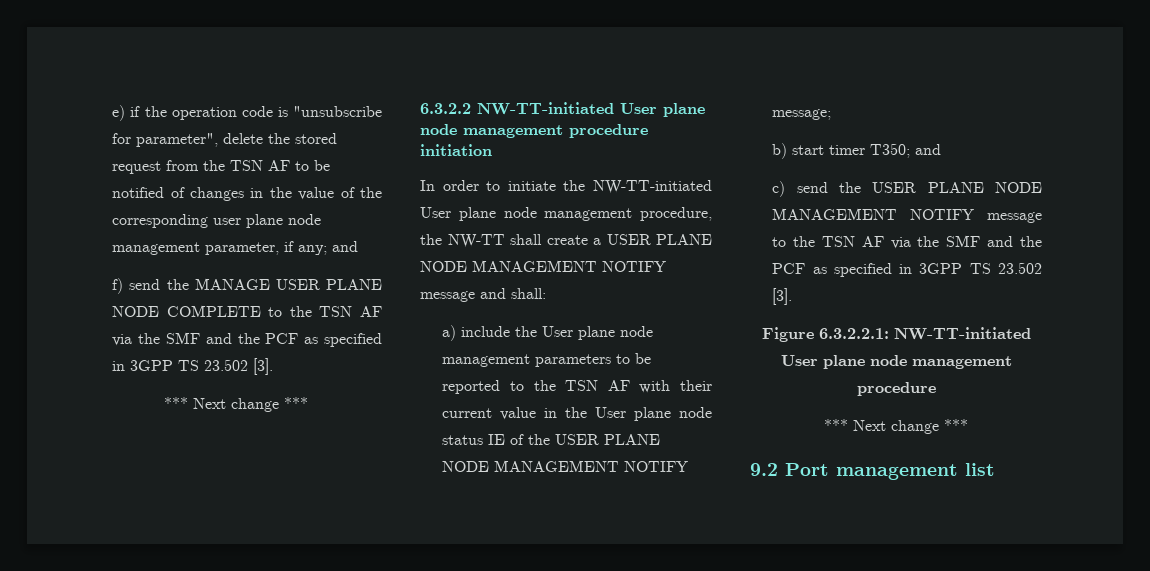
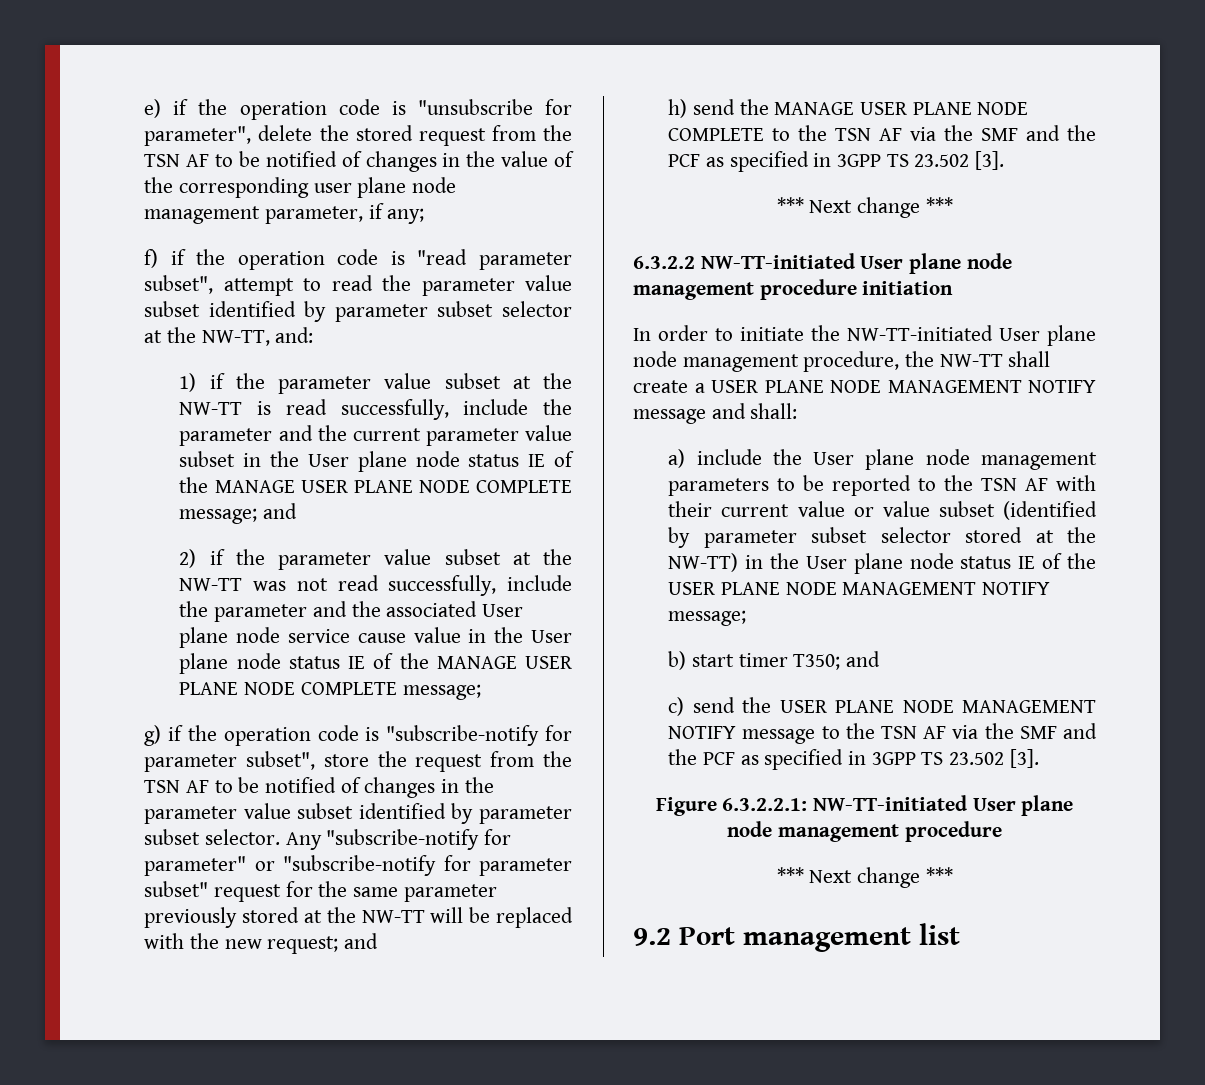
[332,241,359,252] [112,278,124,294] and // f) -> [144,249,572,270] [144,275,572,296] [144,301,572,322] [144,327,314,346] [179,373,572,394] [179,399,572,420] [179,425,572,446] [179,451,574,472] [179,477,572,493] [179,503,298,524] [179,549,572,570] [179,575,572,596] [179,601,523,622] [179,627,572,648] [179,653,573,674] [179,682,481,700] [144,725,572,746] [144,751,573,772] [144,777,494,798] [144,803,572,824] [144,829,511,850] [144,855,572,876] [144,881,497,902] [144,907,573,928] [144,933,378,954] [668,99,688,118] // f) if the operation code is "read parameter subset", attempt to read the parameter value subset identified by parameter subset selector at the NW-TT, and: // 1) if the parameter value subset at the NW-TT is read successfully, include the parameter and the current parameter value subset in the User plane node status IE of the MANAGE USER PLANE NODE COMPLETE message; and // 2) if the parameter value subset at the NW-TT was not read successfully, include the parameter and the associated User plane node service cause value in the User plane node status IE of the MANAGE USER PLANE NODE COMPLETE message; // g) if the operation code is "subscribe-notify for parameter subset", store the request from the TSN AF to be notified of changes in the parameter value subset identified by parameter subset selector. Any "subscribe-notify for parameter" or "subscribe-notify for parameter subset" request for the same parameter previously stored at the NW-TT will be replaced with the new request; and // h)
(537, 413) none -> [853,501,1097,520] [668,527,1096,548] [668,553,739,572] or value subset (identified by parameter subset selector stored at the NW-TT)

